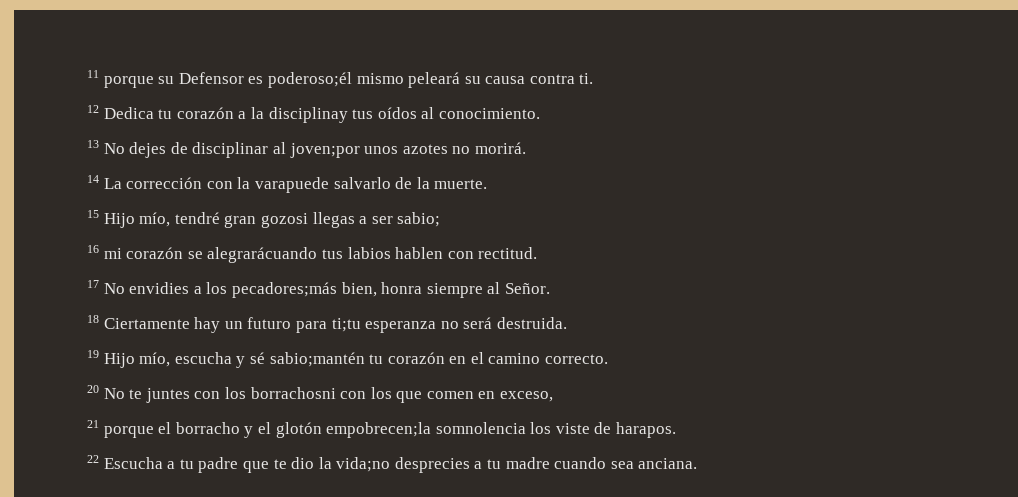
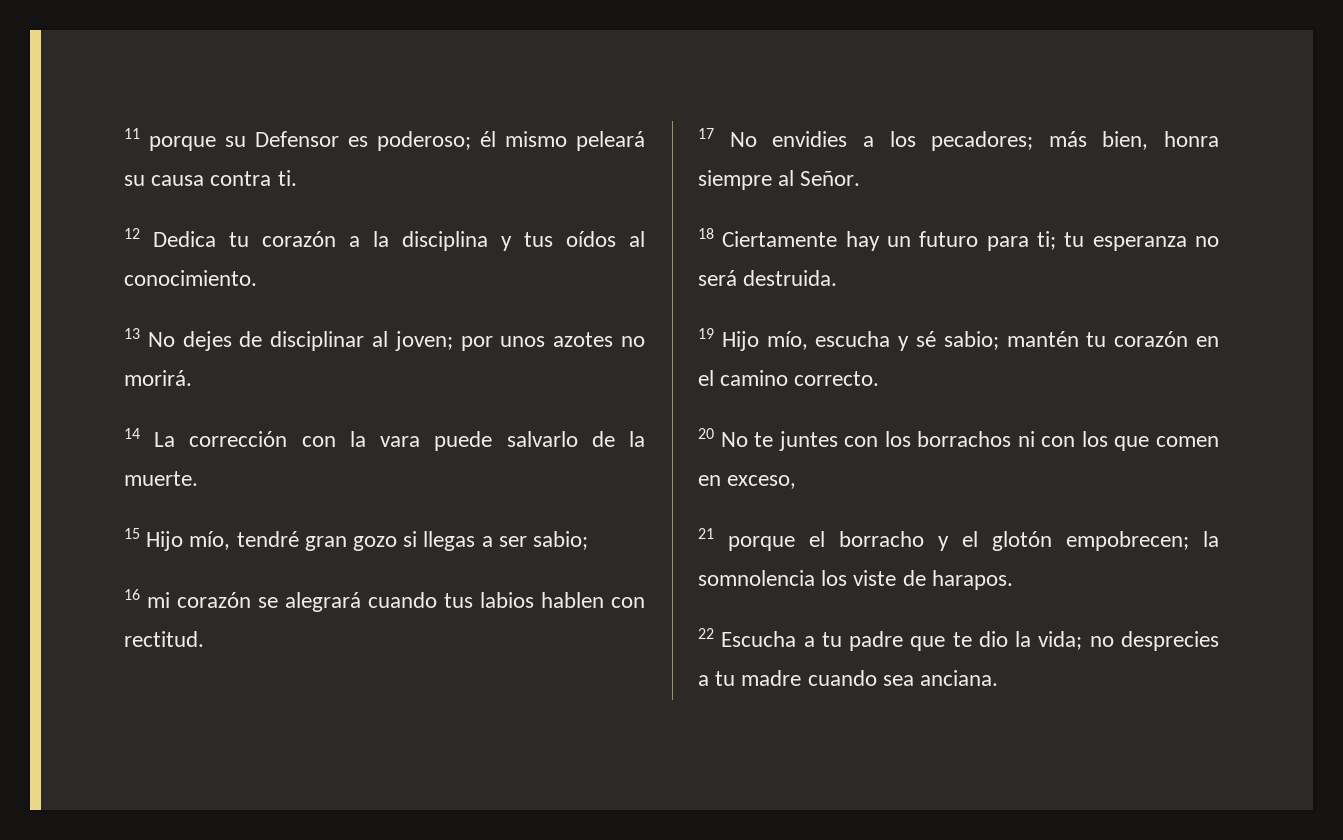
[267,72,352,88] poderoso;él -> [377,131,496,151] poderoso; él
[268,107,348,123] disciplinay -> [402,231,512,251] disciplina y
[289,143,360,158] joven;por -> [394,331,493,351] joven; por
[254,177,329,193] varapuede -> [380,431,493,451] vara puede
[260,213,308,228] gozosi -> [353,531,418,551] gozo si
[207,247,318,263] alegrarácuando -> [285,592,437,612] alegrará cuando
[231,282,337,298] pecadores;más -> [931,131,1087,151] pecadores; más
[331,318,361,332] ti;tu -> [1037,231,1085,250] ti; tu
[269,352,365,367] sabio;mantén -> [943,331,1079,350] sabio; mantén
[250,387,336,399] borrachosni -> [917,431,1035,447] borrachos ni
[326,422,432,438] empobrecen;la -> [1066,531,1219,551] empobrecen; la
[336,457,391,472] vida;no -> [1038,631,1114,650] vida; no

